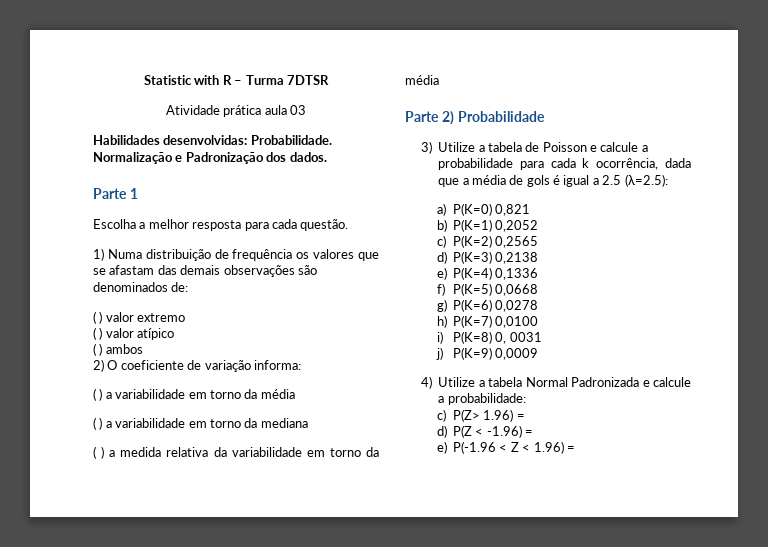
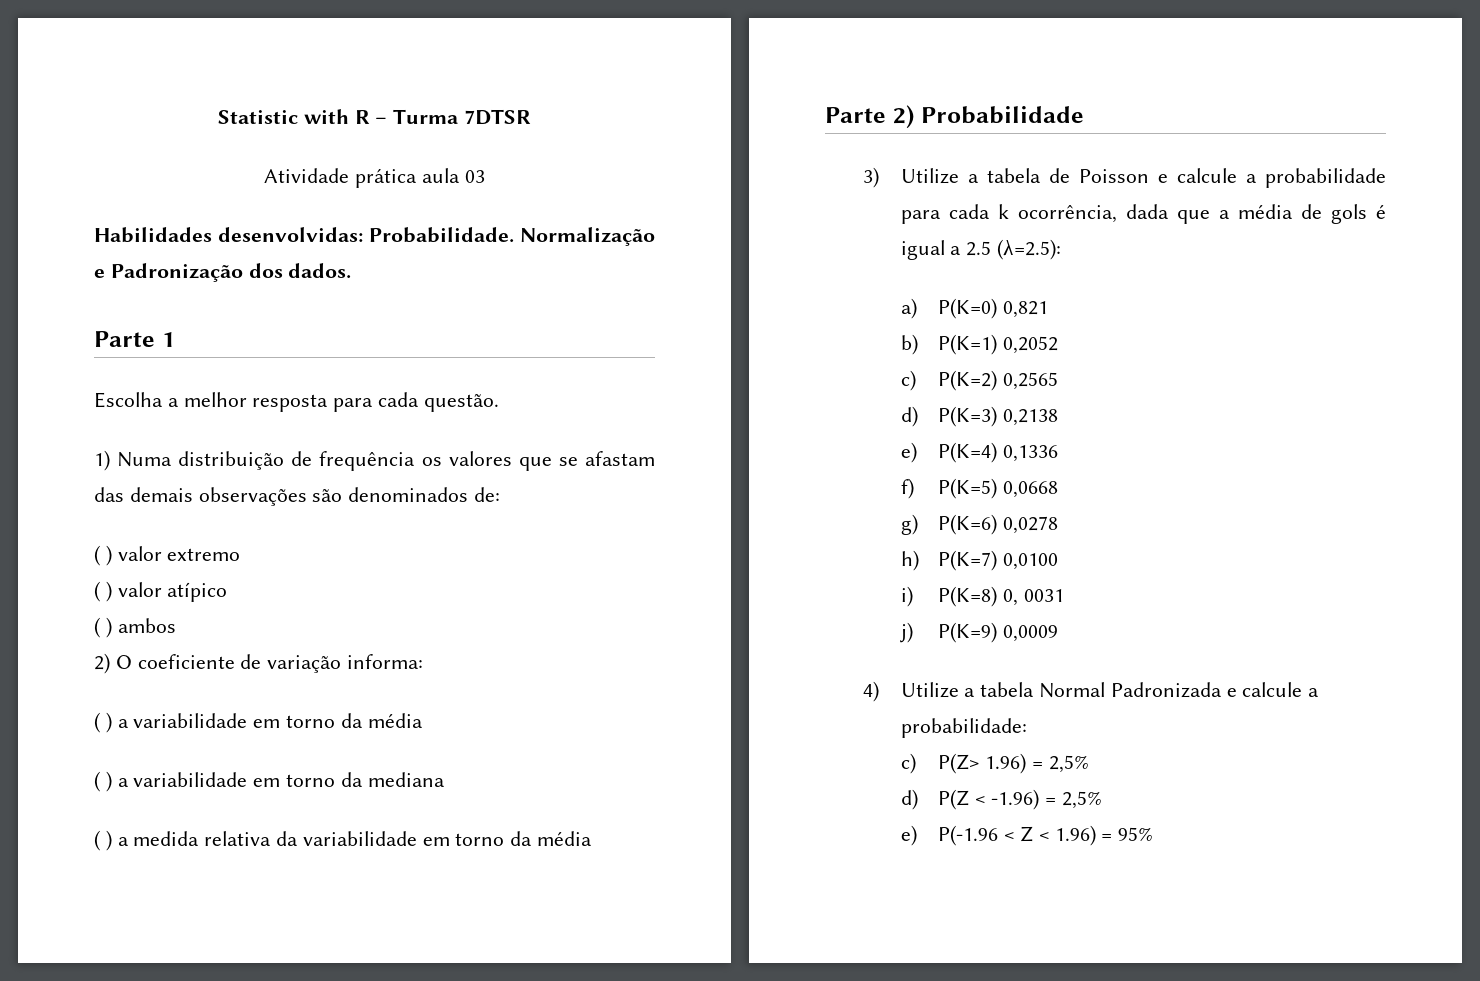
(525, 417) none -> [1048,755,1089,773] 2,5%
(534, 433) none -> [1061,791,1102,809] 2,5%
(575, 449) none -> [1118,827,1154,841] 95%

